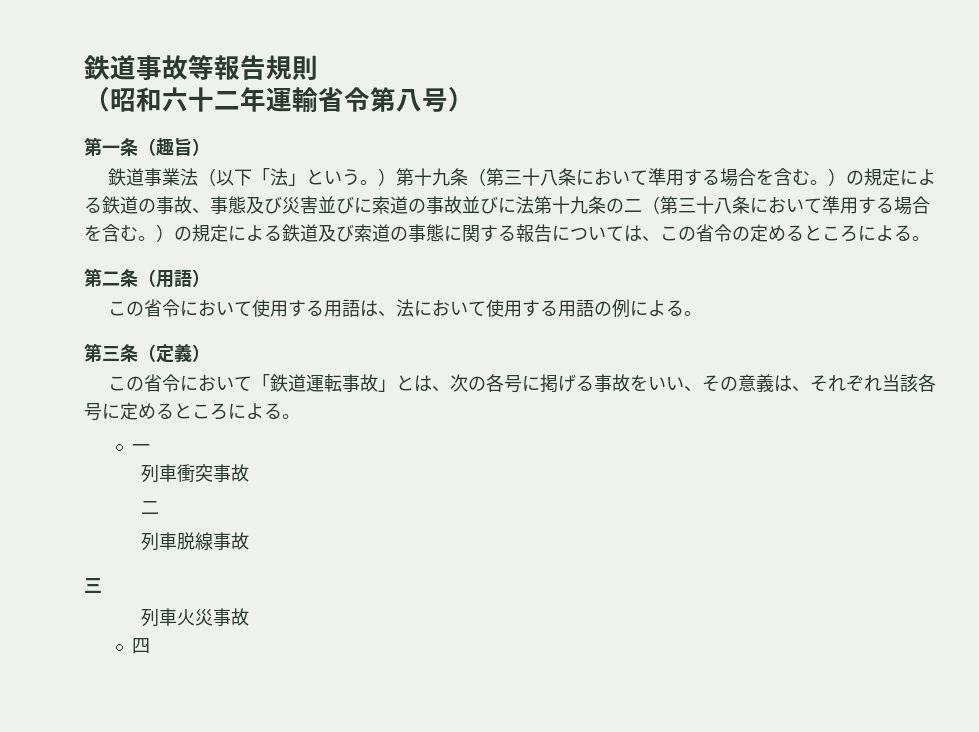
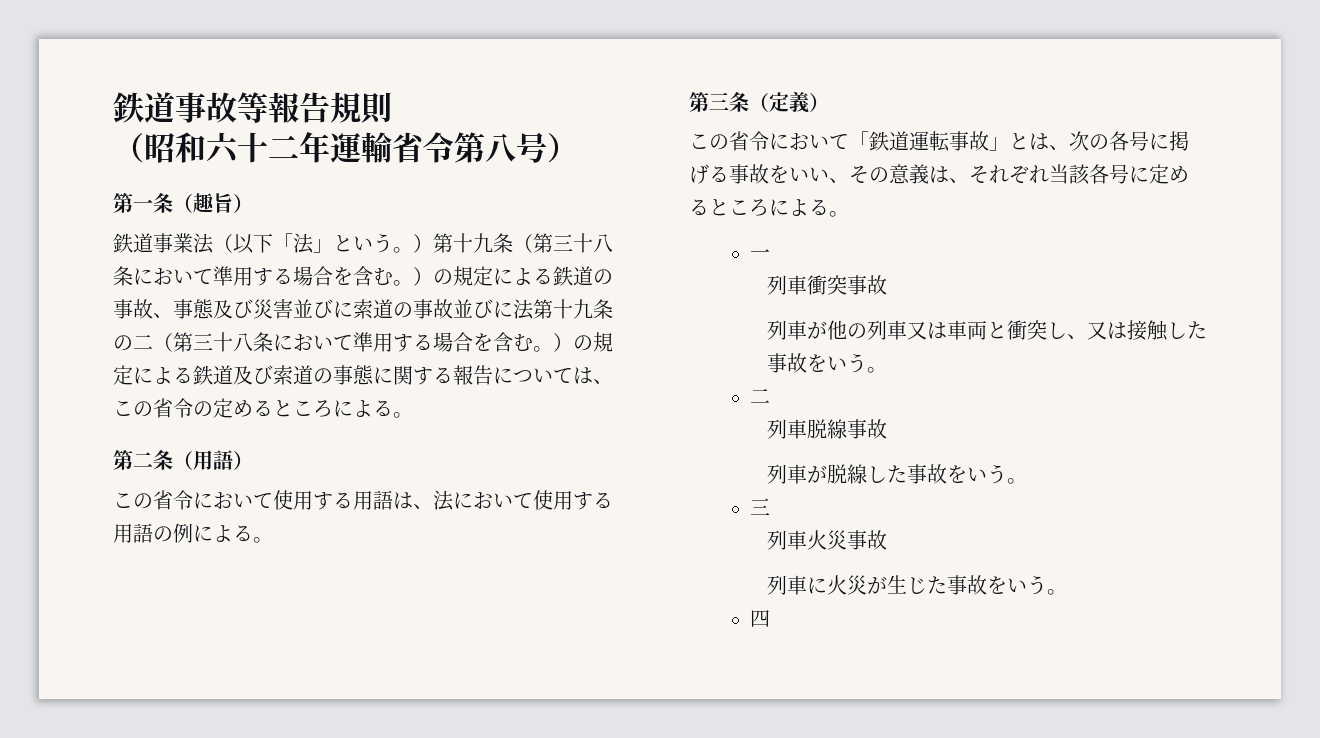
[140,501,159,514] [140,532,249,551] [84,578,102,593] [140,608,249,627] 二 // 列車脱線事故 // 三 // 列車火災事故 -> [766,320,1207,341] [766,353,887,373] [749,388,770,404] [766,419,887,439] [766,464,1027,484] [749,498,770,515] [766,530,887,550] [766,575,1067,595] 列車が他の列車又は車両と衝突し、又は接触した事故をいう。 // 二 // 列車脱線事故 // 列車が脱線した事故をいう。 // 三 // 列車火災事故 // 列車に火災が生じた事故をいう。

